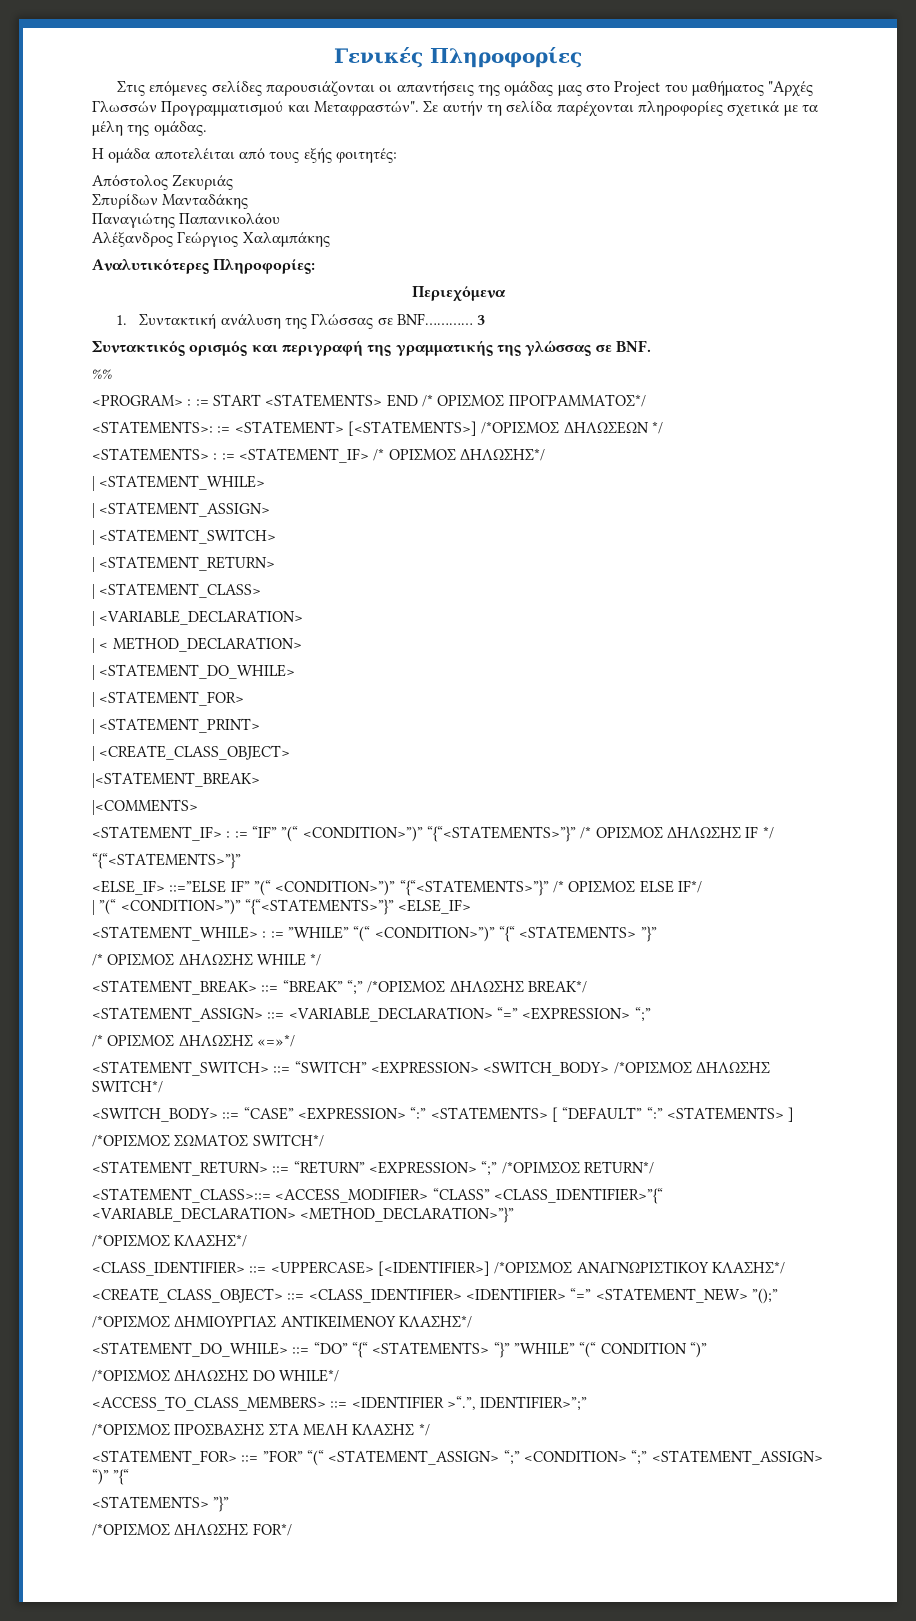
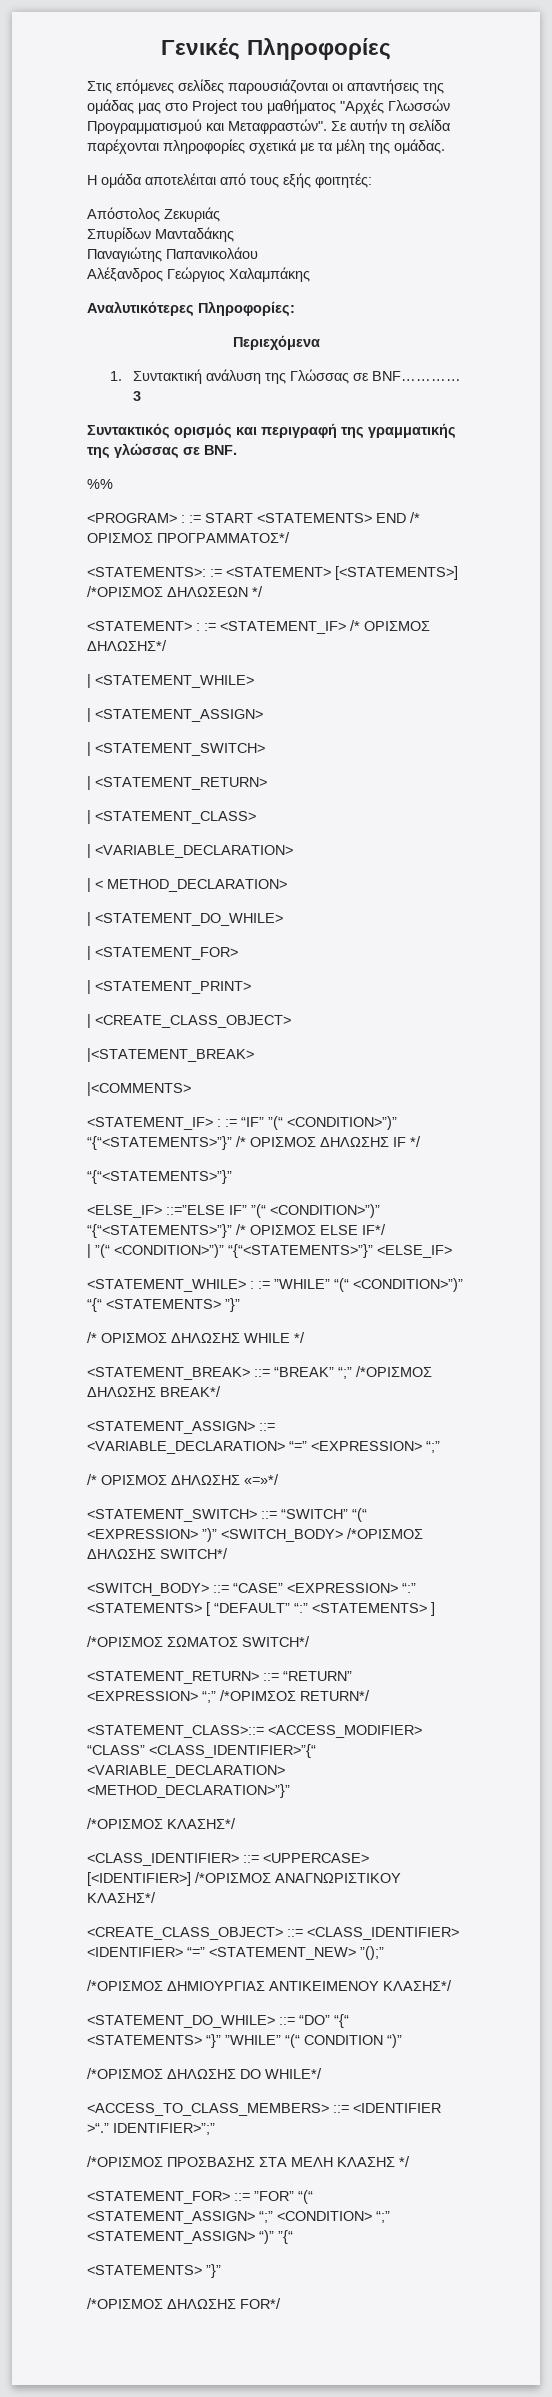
[92,448,209,461] <STATEMENTS> -> [87,621,192,631] <STATEMENT>
[370,1061,479,1074] <EXPRESSION> -> [352,1508,367,1522] [87,1528,217,1542] “(“ <EXPRESSION> ”)”
[446,1396,476,1410] >“.”, -> [87,2123,109,2133] >“.”

